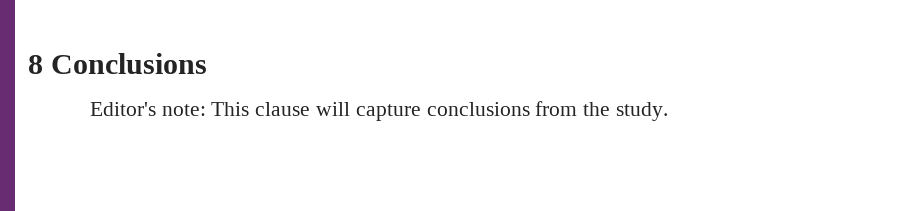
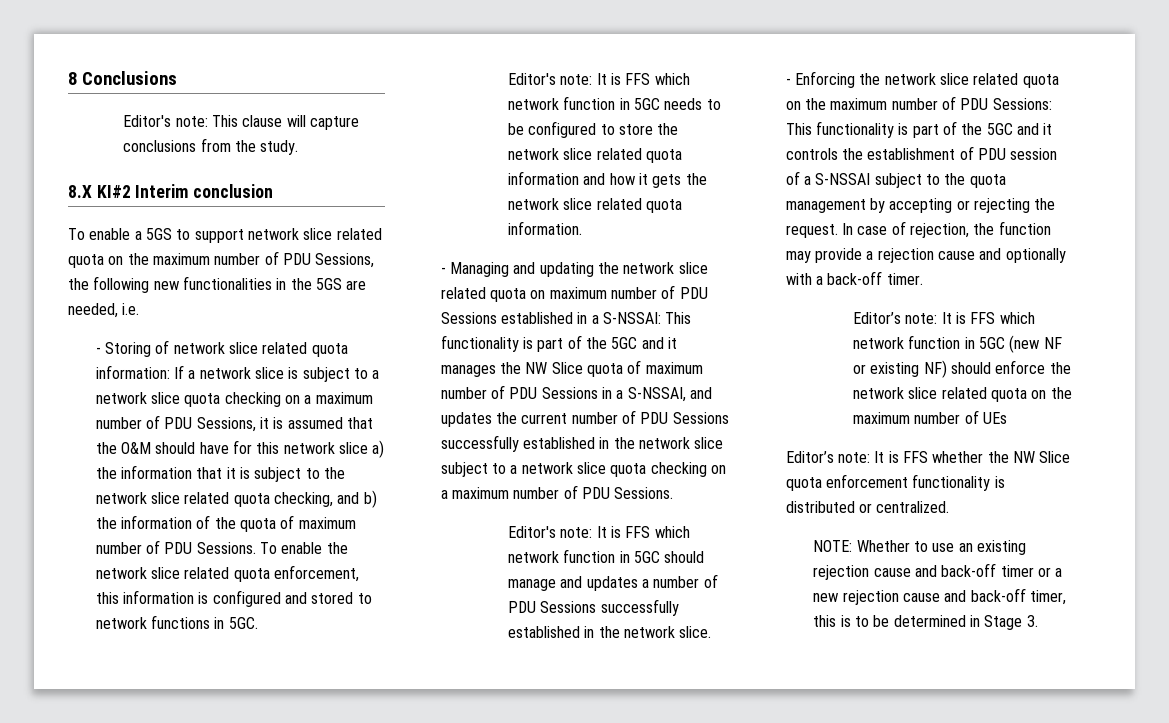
(668, 111) none -> [68,184,274,198] [68,228,382,243] [68,251,375,268] [68,276,367,293] [68,303,140,318] [95,340,348,357] [95,365,380,382] [95,392,373,407] [95,415,373,432] [95,440,385,458] [95,465,345,482] [95,490,377,508] [95,515,356,532] [95,540,348,554] [95,565,359,582] [95,590,372,607] [95,615,258,629] [508,73,690,85] [508,96,721,110] [508,121,679,138] [508,148,683,163] [508,171,707,188] [508,198,683,213] [508,221,583,235] [440,262,708,277] [440,285,708,302] [440,312,692,324] [440,335,677,352] [440,360,703,377] [440,385,712,402] [440,410,729,427] [440,435,724,452] [440,462,726,477] [440,485,674,499] [508,526,690,538] [508,549,705,563] [508,574,718,591] [508,599,679,616] [508,626,712,638] [785,71,1059,88] [785,96,1052,110] [785,121,1053,138] [785,146,1058,160] [785,171,1006,188] [785,198,1056,213] [785,221,1051,238] [785,248,1066,263] [785,271,923,285] [853,312,1035,324] [853,335,1062,353] [853,360,1071,378] [853,387,1072,402] [853,410,1008,424] [785,451,1071,463] [785,474,1005,491] [785,501,950,513] [813,540,1026,555] [813,563,1063,580] [813,588,1066,605] [813,615,1038,630] // 8.X KI#2 Interim conclusion // To enable a 5GS to support network slice related quota on the maximum number of PDU Sessions, the following new functionalities in the 5GS are needed, i.e. // - Storing of network slice related quota information: If a network slice is subject to a network slice quota checking on a maximum number of PDU Sessions, it is assumed that the O&M should have for this network slice a) the information that it is subject to the network slice related quota checking, and b) the information of the quota of maximum number of PDU Sessions. To enable the network slice related quota enforcement, this information is configured and stored to network functions in 5GC. // Editor's note: It is FFS which network function in 5GC needs to be configured to store the network slice related quota information and how it gets the network slice related quota information. // - Managing and updating the network slice related quota on maximum number of PDU Sessions established in a S-NSSAI: This functionality is part of the 5GC and it manages the NW Slice quota of maximum number of PDU Sessions in a S-NSSAI, and updates the current number of PDU Sessions successfully established in the network slice subject to a network slice quota checking on a maximum number of PDU Sessions. // Editor's note: It is FFS which network function in 5GC should manage and updates a number of PDU Sessions successfully established in the network slice. // - Enforcing the network slice related quota on the maximum number of PDU Sessions: This functionality is part of the 5GC and it controls the establishment of PDU session of a S-NSSAI subject to the quota management by accepting or rejecting the request. In case of rejection, the function may provide a rejection cause and optionally with a back-off timer. // Editor’s note: It is FFS which network function in 5GC (new NF or existing NF) should enforce the network slice related quota on the maximum number of UEs // Editor’s note: It is FFS whether the NW Slice quota enforcement functionality is distributed or centralized. // NOTE: Whether to use an existing rejection cause and back-off timer or a new rejection cause and back-off timer, this is to be determined in Stage 3.

